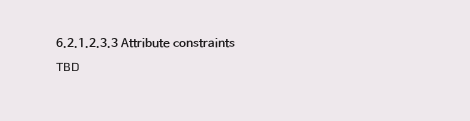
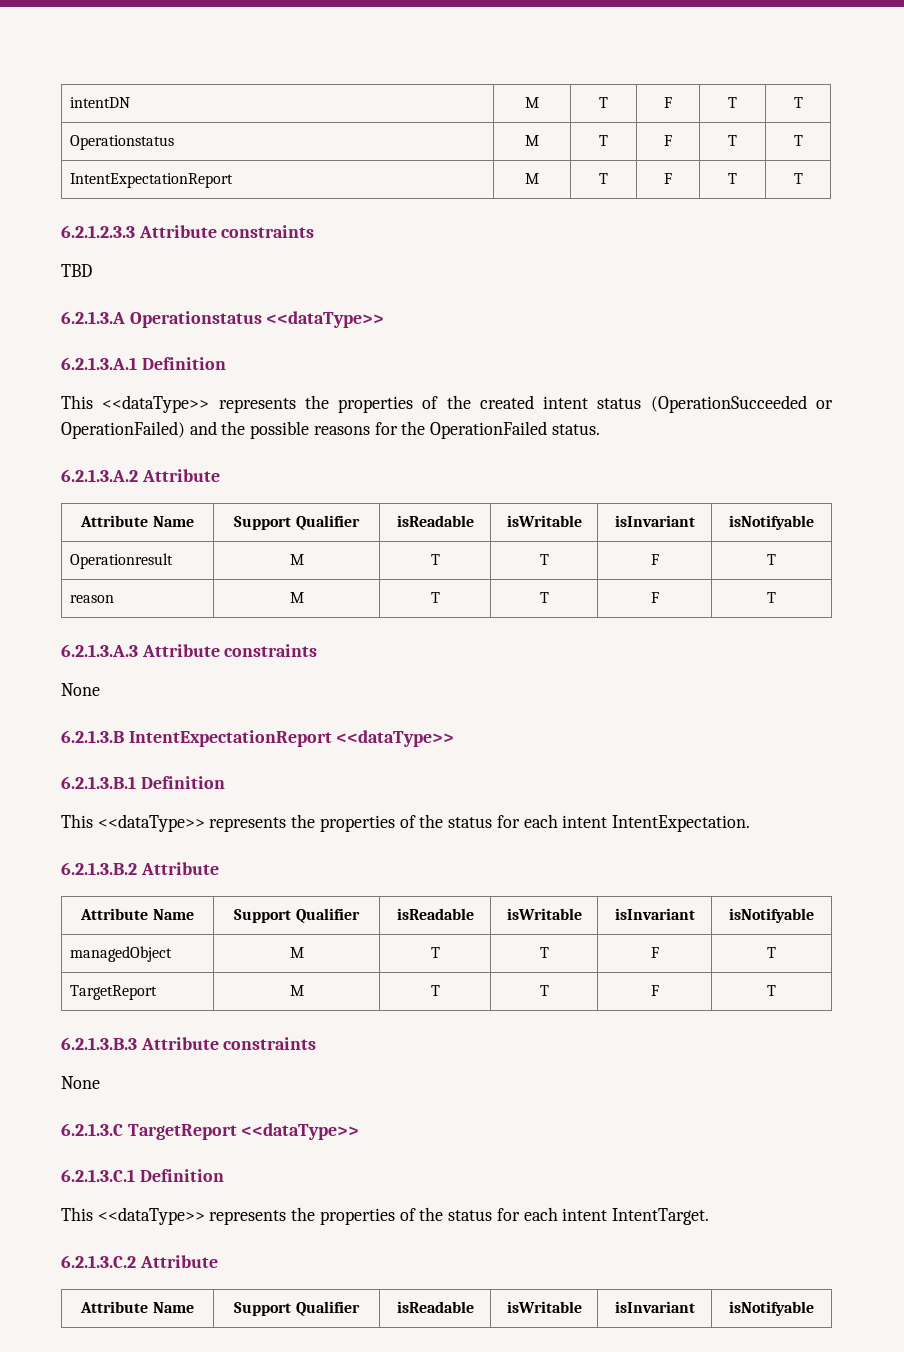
[56,38,236,48] [56,62,79,71] 6.2.1.2.3.3 Attribute constraints // TBD -> [69,97,130,108] [525,97,539,108] [599,97,608,108] [664,97,672,108] [728,97,737,108] [793,97,803,108] [69,135,174,150] [525,135,539,146] [599,135,608,146] [664,135,672,146] [728,135,737,146] [793,135,803,146] [69,173,233,188] [525,173,539,184] [599,173,608,184] [664,173,672,184] [728,173,737,184] [793,173,803,184] [61,225,315,238] [61,264,92,277] [61,311,385,328] [61,357,226,370] [61,395,833,413] [61,421,600,439] [61,469,220,482] [80,515,194,527] [234,515,360,530] [396,515,474,527] [506,515,582,527] [614,515,695,527] [729,515,814,530] [69,553,173,569] [289,554,304,565] [430,554,440,565] [539,554,549,565] [650,554,659,565] [767,554,776,565] [69,595,114,603] [289,592,304,603] [430,592,440,603] [539,592,549,603] [650,592,659,603] [767,592,776,603] [61,644,318,657] [61,683,100,696] [61,730,455,747] [61,776,225,789] [61,814,750,832] [61,862,219,875] [80,908,194,920] [234,908,360,923] [396,908,474,920] [506,908,582,920] [614,908,695,920] [729,908,814,923] [69,946,172,962] [289,947,304,958] [430,947,440,958] [539,947,549,958] [650,947,659,958] [767,947,776,958] [69,985,157,1000] [289,985,304,996] [430,985,440,996] [539,985,549,996] [650,985,659,996] [767,985,776,996] [61,1037,317,1050] [61,1076,100,1089] [61,1123,360,1140] [61,1169,224,1182] [61,1207,709,1225] [61,1255,218,1268] [80,1301,194,1313] [234,1301,360,1316] [396,1301,474,1313] [506,1301,582,1313] [614,1301,695,1313] [729,1301,814,1316] intentDN | M | T | F | T | T // Operationstatus | M | T | F | T | T // IntentExpectationReport | M | T | F | T | T // 6.2.1.2.3.3 Attribute constraints // TBD // 6.2.1.3.A Operationstatus <<dataType>> // 6.2.1.3.A.1 Definition // This <<dataType>> represents the properties of the created intent status (OperationSucceeded or OperationFailed) and the possible reasons for the OperationFailed status. // 6.2.1.3.A.2 Attribute // Attribute Name | Support Qualifier | isReadable | isWritable | isInvariant | isNotifyable // Operationresult | M | T | T | F | T // reason | M | T | T | F | T // 6.2.1.3.A.3 Attribute constraints // None // 6.2.1.3.B IntentExpectationReport <<dataType>> // 6.2.1.3.B.1 Definition // This <<dataType>> represents the properties of the status for each intent IntentExpectation. // 6.2.1.3.B.2 Attribute // Attribute Name | Support Qualifier | isReadable | isWritable | isInvariant | isNotifyable // managedObject | M | T | T | F | T // TargetReport | M | T | T | F | T // 6.2.1.3.B.3 Attribute constraints // None // 6.2.1.3.C TargetReport <<dataType>> // 6.2.1.3.C.1 Definition // This <<dataType>> represents the properties of the status for each intent IntentTarget. // 6.2.1.3.C.2 Attribute // Attribute Name | Support Qualifier | isReadable | isWritable | isInvariant | isNotifyable

